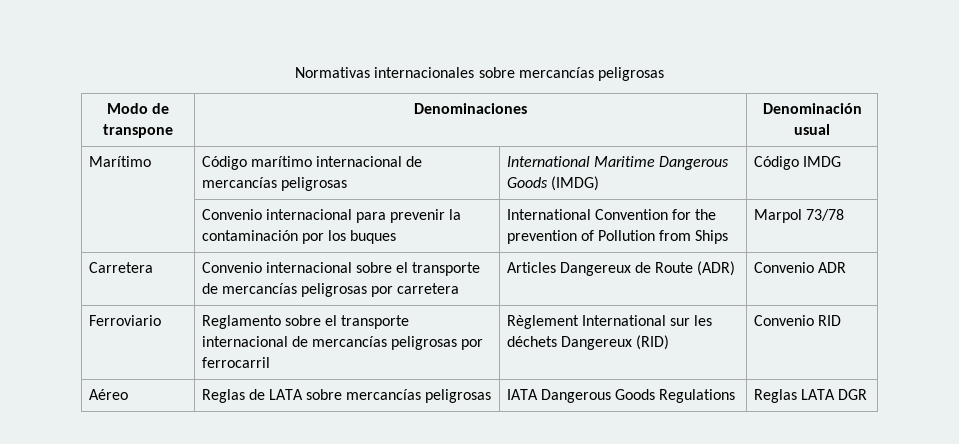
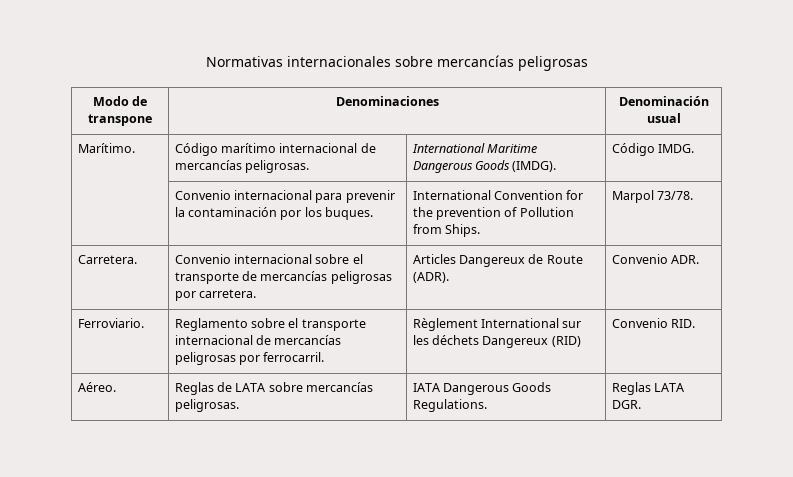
[88,156,151,167] Marítimo -> [77,143,135,153] Marítimo.
[280,177,347,191] peligrosas -> [245,160,310,173] peligrosas.
[550,176,599,191] [753,156,841,170] (IMDG) | Código IMDG -> [512,161,557,172] [611,143,695,156] (IMDG). | Código IMDG.
[350,230,397,244] buques -> [325,207,374,220] buques.
[695,230,729,244] Ships -> [445,224,481,237] Ships.
[805,209,844,221] [88,262,153,273] 73/78 // Carretera -> [657,191,694,200] [77,255,137,264] 73/78. // Carretera.
[397,283,460,294] carretera -> [199,289,257,298] carretera.
[697,261,736,276] [753,262,846,273] [88,315,161,326] (ADR) | Convenio ADR // Ferroviario -> [412,272,449,283] [611,254,700,264] [77,318,144,328] (ADR). | Convenio ADR. // Ferroviario.
[201,357,270,368] ferrocarril -> [263,352,325,362] ferrocarril.
[817,315,841,326] [88,389,128,400] RID // Aéreo -> [671,319,696,328] [77,382,116,392] RID. // Aéreo.
[425,389,492,403] peligrosas -> [174,399,239,412] peligrosas.
[659,389,736,403] Regulations -> [412,399,487,412] Regulations.
[837,389,867,400] DGR -> [611,400,641,409] DGR.

